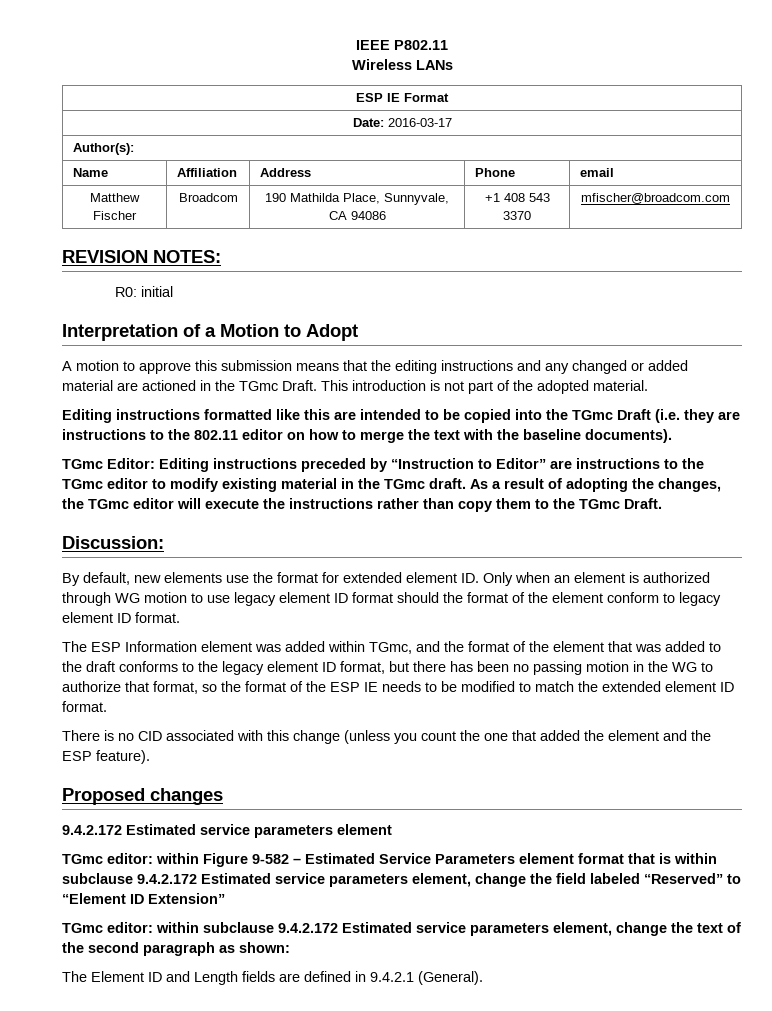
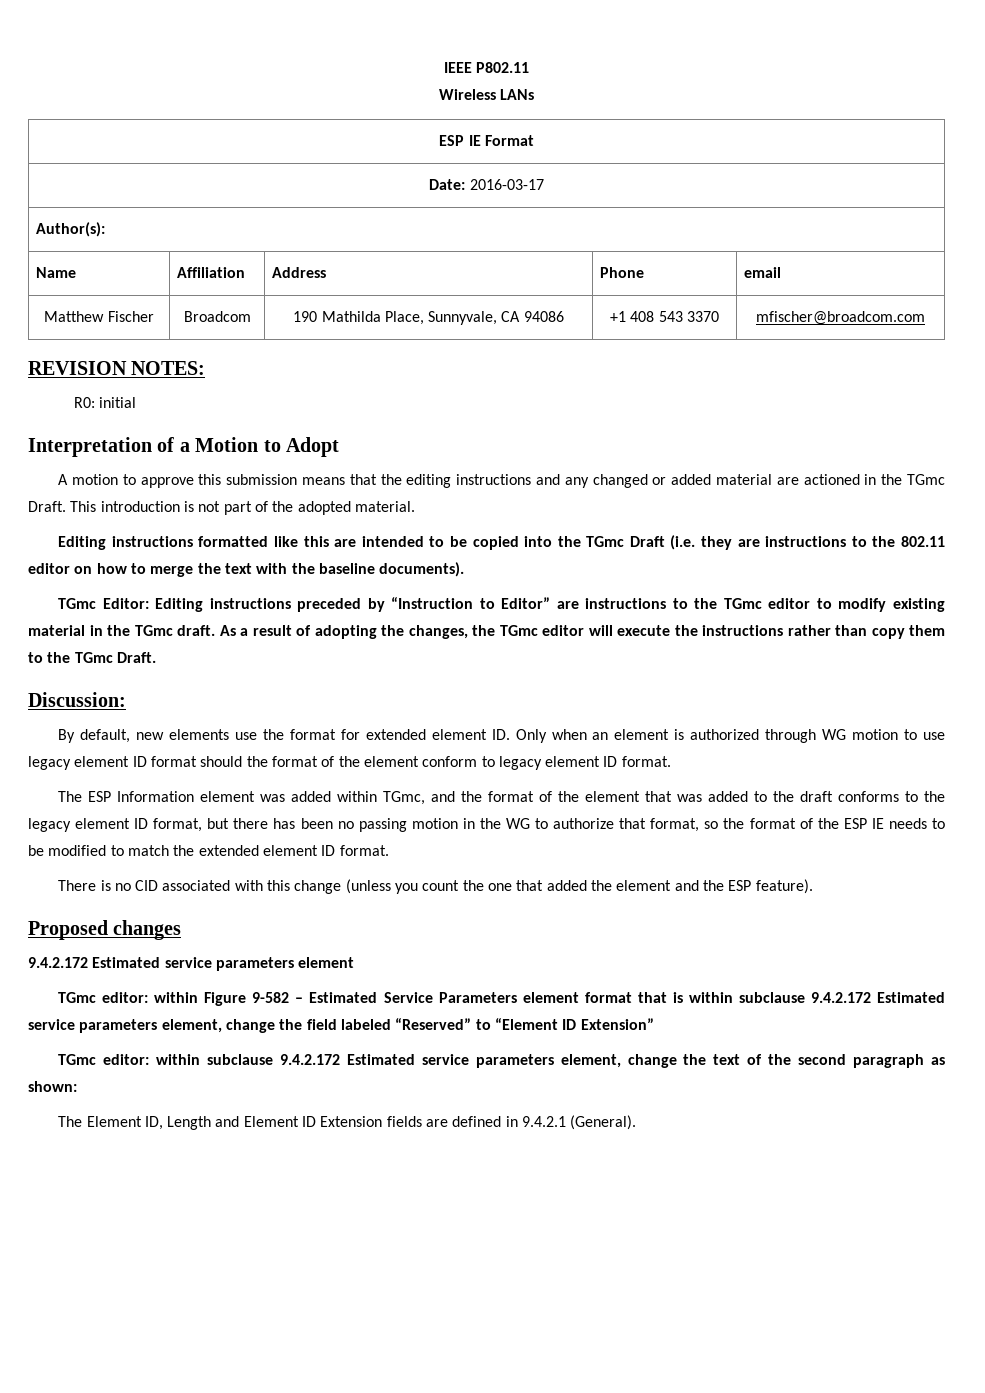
[148,971,238,985] ID and Length -> [144,1116,383,1130] ID, Length and Element ID Extension

